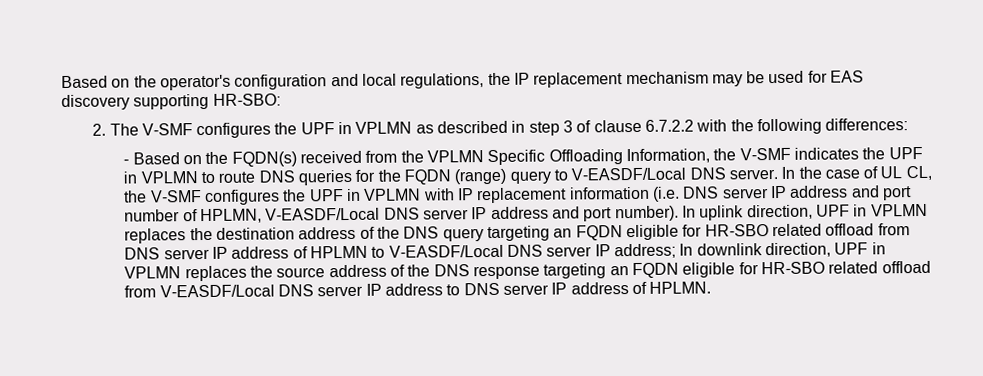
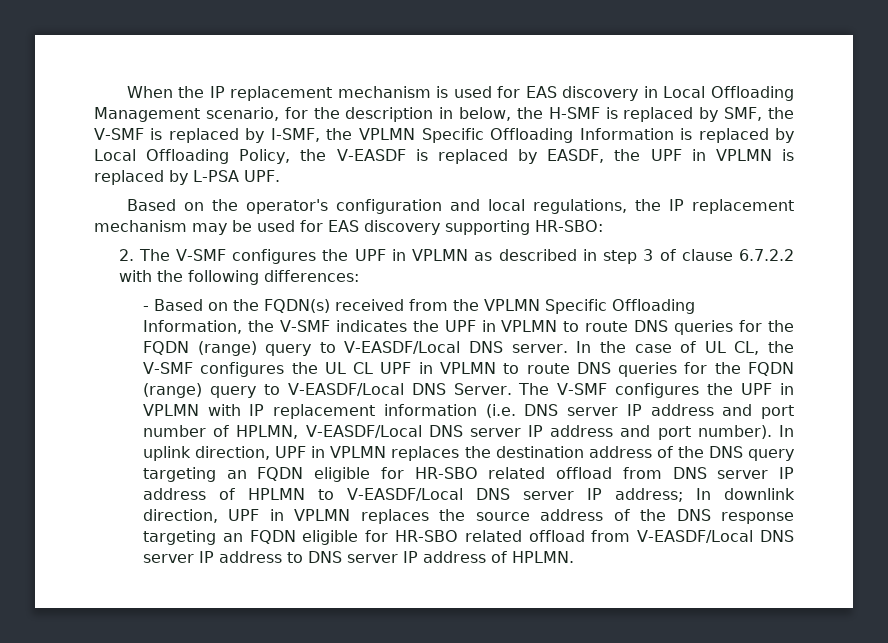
(61, 82) none -> [126,86,794,101] [94,107,794,122] [94,128,795,143] [94,149,795,164] [94,170,280,185] When the IP replacement mechanism is used for EAS discovery in Local Offloading Management scenario, for the description in below, the H-SMF is replaced by SMF, the V-SMF is replaced by I-SMF, the VPLMN Specific Offloading Information is replaced by Local Offloading Policy, the V-EASDF is replaced by EASDF, the UPF in VPLMN is replaced by L-PSA UPF. //
(307, 195) none -> [324,362,794,377] [143,383,734,398] UL CL UPF in VPLMN to route DNS queries for the FQDN (range) query to V-EASDF/Local DNS Server. The V-SMF configures the

